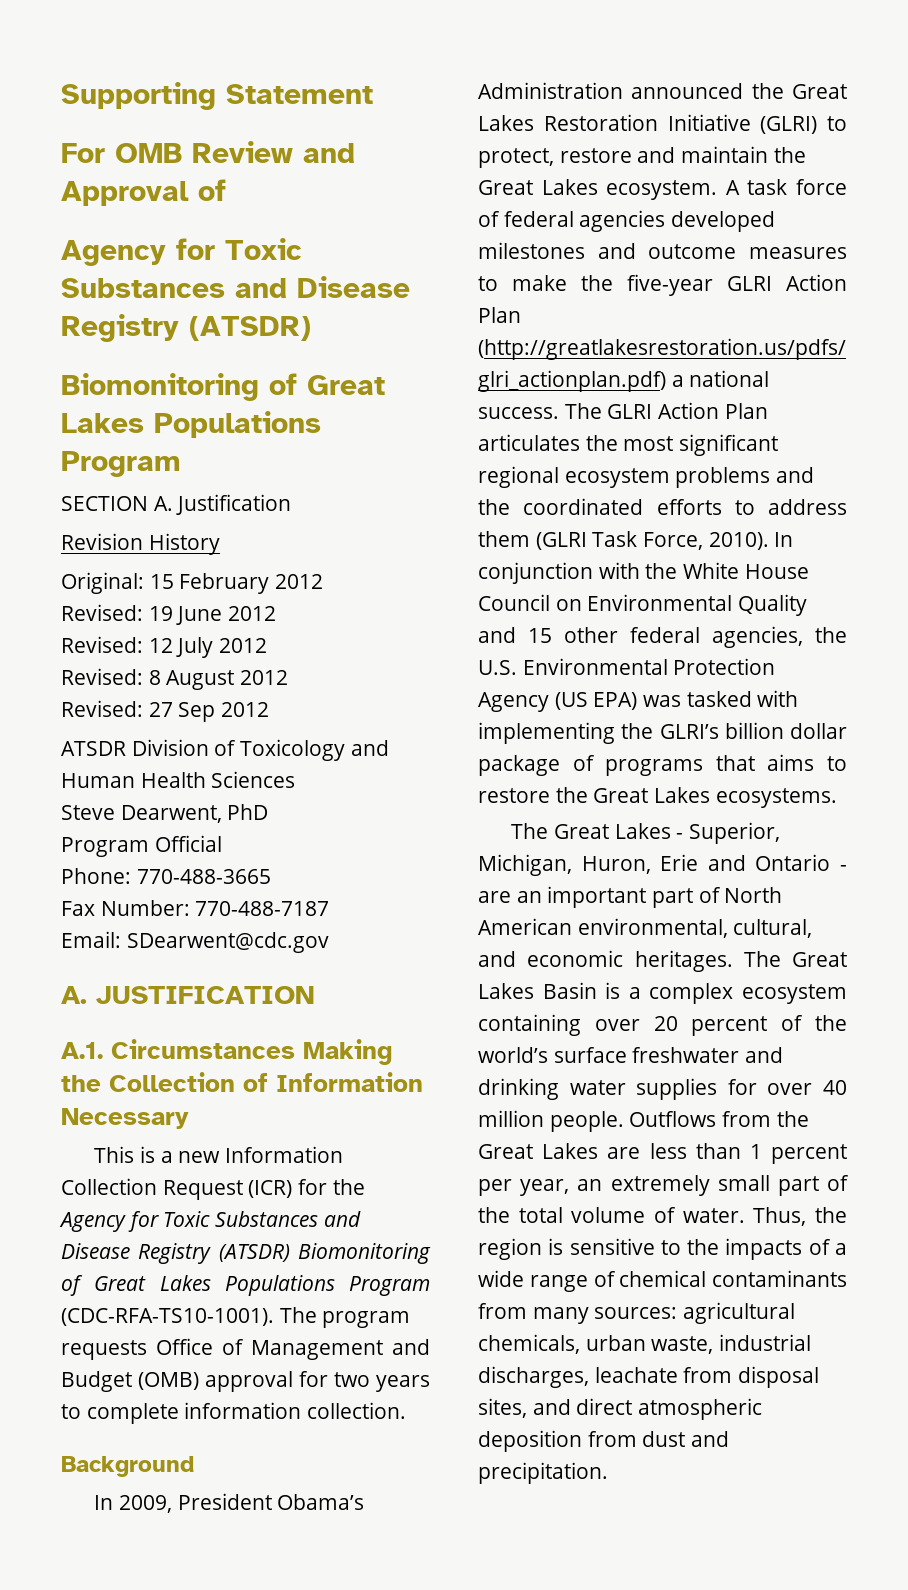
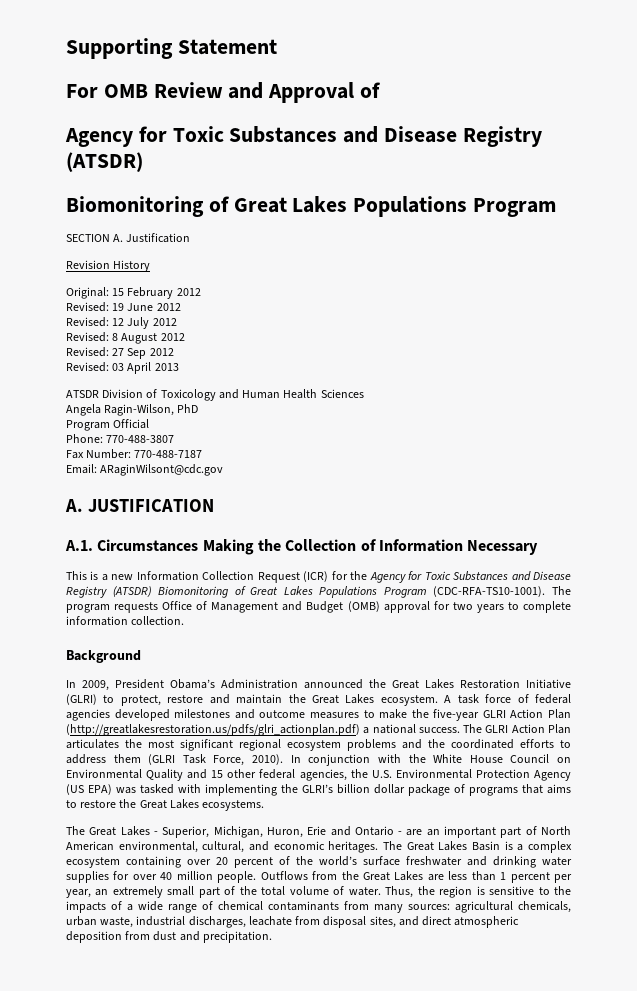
(270, 709) none -> [66,362,179,374] // Revised: 03 April 2013
[61,805,222,823] Steve Dearwent, -> [66,404,175,416] Angela Ragin-Wilson,
[136,869,271,884] 770-488-3665 -> [106,435,175,443] 770-488-3807
[126,932,329,953] SDearwent@cdc.gov -> [100,464,224,476] ARaginWilsont@cdc.gov

